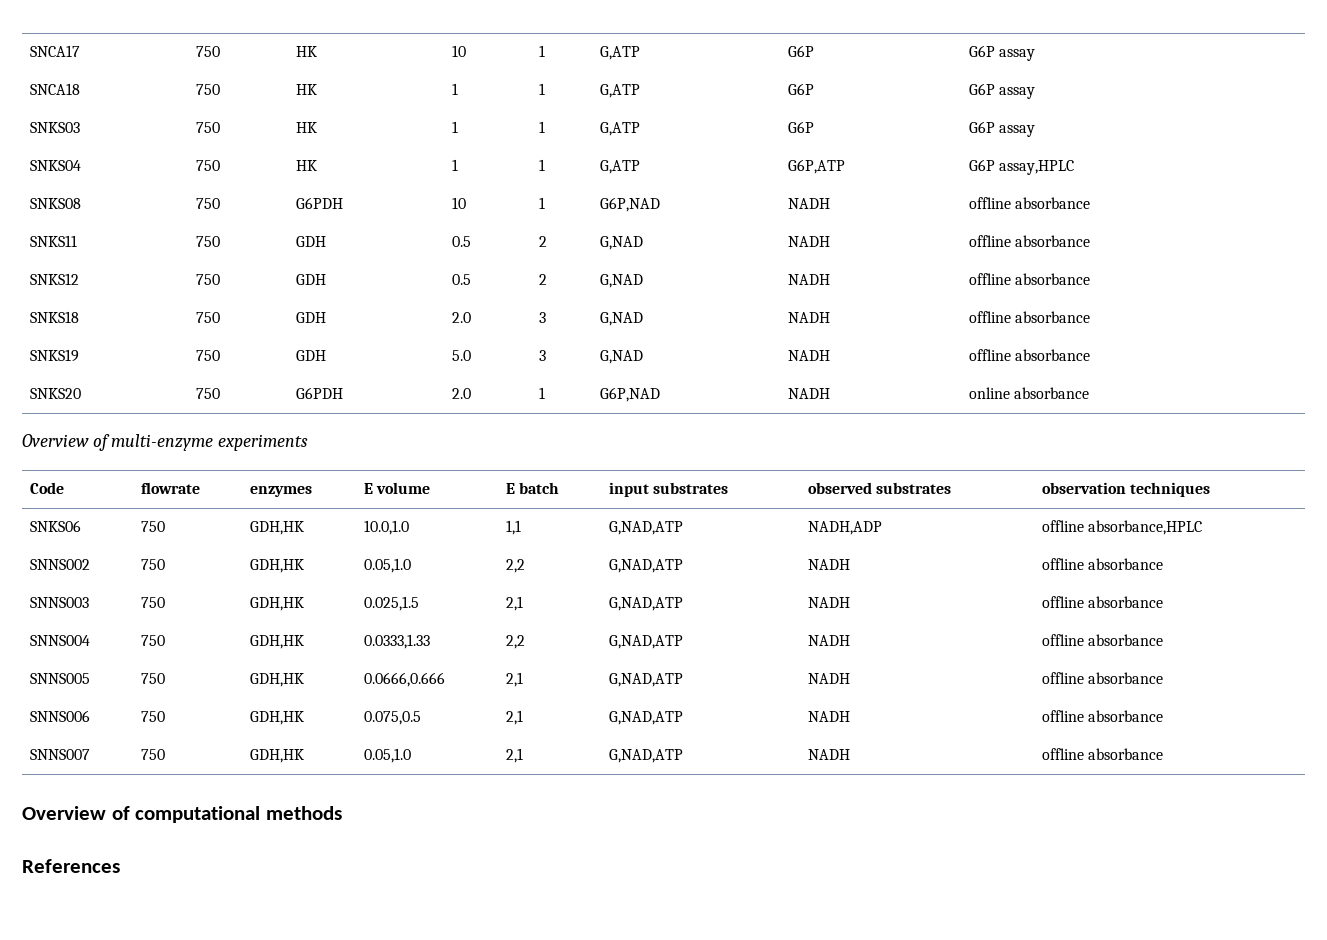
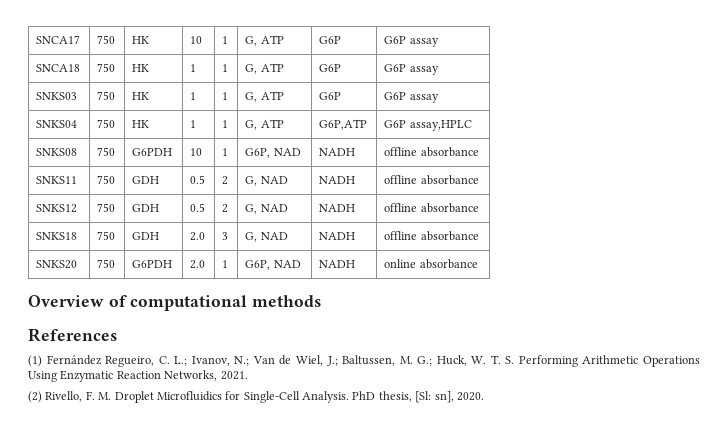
[599,46,640,60] G,ATP -> [245,35,284,46] G, ATP
[599,84,640,98] G,ATP -> [245,63,284,74] G, ATP
[599,122,640,136] G,ATP -> [245,91,284,102] G, ATP
[599,160,640,174] G,ATP -> [245,119,284,130] G, ATP
[599,197,660,212] G6P,NAD -> [245,148,301,158] G6P, NAD
[599,236,643,250] G,NAD -> [245,176,288,186] G, NAD
[599,274,643,288] G,NAD -> [245,204,288,214] G, NAD
[599,312,643,326] [787,312,830,323] [968,311,1091,323] [29,349,79,362] [195,350,220,361] [295,350,326,361] [451,350,471,361] [538,350,546,361] [599,350,643,364] G,NAD | NADH | offline absorbance // SNKS19 | 750 | GDH | 5.0 | 3 | G,NAD -> [245,232,288,242] G, NAD
[599,387,660,402] G6P,NAD -> [245,260,301,270] G6P, NAD
[22,434,309,451] [29,482,64,494] [140,482,200,494] [249,486,312,497] [363,482,431,494] [505,482,560,494] [608,482,729,497] [807,482,952,494] [1041,482,1211,497] [29,520,81,532] [140,521,165,532] [249,521,304,535] [363,520,409,535] [505,520,521,535] [608,521,683,535] [807,521,882,535] [1041,520,1203,535] [29,559,90,570] [140,559,165,570] [249,559,304,573] [363,558,411,573] [505,559,525,573] [608,559,683,573] [807,559,850,570] [1041,558,1164,570] [29,597,89,608] [140,597,165,608] [249,597,304,611] [363,596,419,611] [505,596,523,611] [608,597,683,611] [807,597,850,608] [1041,596,1164,608] [29,635,90,646] [140,635,165,646] [249,635,304,649] [363,634,430,649] [505,635,525,649] [608,635,683,649] [807,635,850,646] [1041,634,1164,646] [29,673,90,684] [140,673,165,684] [249,673,304,687] [363,672,445,687] [505,672,523,687] [608,673,683,687] [807,673,850,684] [1041,672,1164,684] [29,710,90,722] [140,711,165,722] [249,711,304,725] [363,711,421,725] [505,710,523,725] [608,711,683,725] [807,711,850,722] [1041,710,1164,722] [29,749,90,760] [140,749,165,760] [249,749,304,763] [363,748,411,763] [505,748,523,763] [608,749,683,763] [807,749,850,760] [1041,748,1164,760] // Overview of multi-enzyme experiments // Code | flowrate | enzymes | E volume | E batch | input substrates | observed substrates | observation techniques // SNKS06 | 750 | GDH,HK | 10.0,1.0 | 1,1 | G,NAD,ATP | NADH,ADP | offline absorbance,HPLC // SNNS002 | 750 | GDH,HK | 0.05,1.0 | 2,2 | G,NAD,ATP | NADH | offline absorbance // SNNS003 | 750 | GDH,HK | 0.025,1.5 | 2,1 | G,NAD,ATP | NADH | offline absorbance // SNNS004 | 750 | GDH,HK | 0.0333,1.33 | 2,2 | G,NAD,ATP | NADH | offline absorbance // SNNS005 | 750 | GDH,HK | 0.0666,0.666 | 2,1 | G,NAD,ATP | NADH | offline absorbance // SNNS006 | 750 | GDH,HK | 0.075,0.5 | 2,1 | G,NAD,ATP | NADH | offline absorbance // SNNS007 | 750 | GDH,HK | 0.05,1.0 | 2,1 | G,NAD,ATP | NADH | offline absorbance -> (478, 264) none
(120, 866) none -> [28,355,701,367] [28,370,248,382] [28,391,484,403] // (1) Fernández Regueiro, C. L.; Ivanov, N.; Van de Wiel, J.; Baltussen, M. G.; Huck, W. T. S. Performing Arithmetic Operations Using Enzymatic Reaction Networks, 2021. // (2) Rivello, F. M. Droplet Microfluidics for Single-Cell Analysis. PhD thesis, [Sl: sn], 2020.

